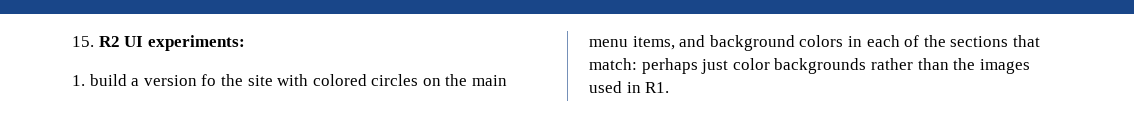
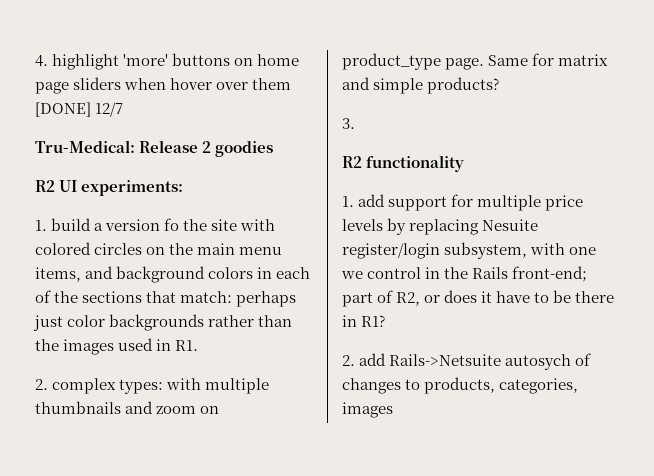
[72,36,94,47] 15. -> [35,53,300,70] [35,77,292,94] [35,102,124,117] [35,140,274,157] 4. highlight 'more' buttons on home page sliders when hover over them [DONE] 12/7 // Tru-Medical: Release 2 goodies //
(670, 87) none -> [35,378,270,394] [35,401,220,414] [342,53,609,70] [342,77,500,94] [342,118,355,129] [342,155,465,172] [342,194,584,211] [342,218,539,235] [342,242,597,259] [341,266,588,282] [342,290,615,307] [342,315,386,327] [342,353,592,370] [342,377,579,394] [342,402,393,418] // 2. complex types: with multiple thumbnails and zoom on product_type page. Same for matrix and simple products? // 3. // R2 functionality // 1. add support for multiple price levels by replacing Nesuite register/login subsystem, with one we control in the Rails front-end; part of R2, or does it have to be there in R1? // 2. add Rails->Netsuite autosych of changes to products, categories, images

